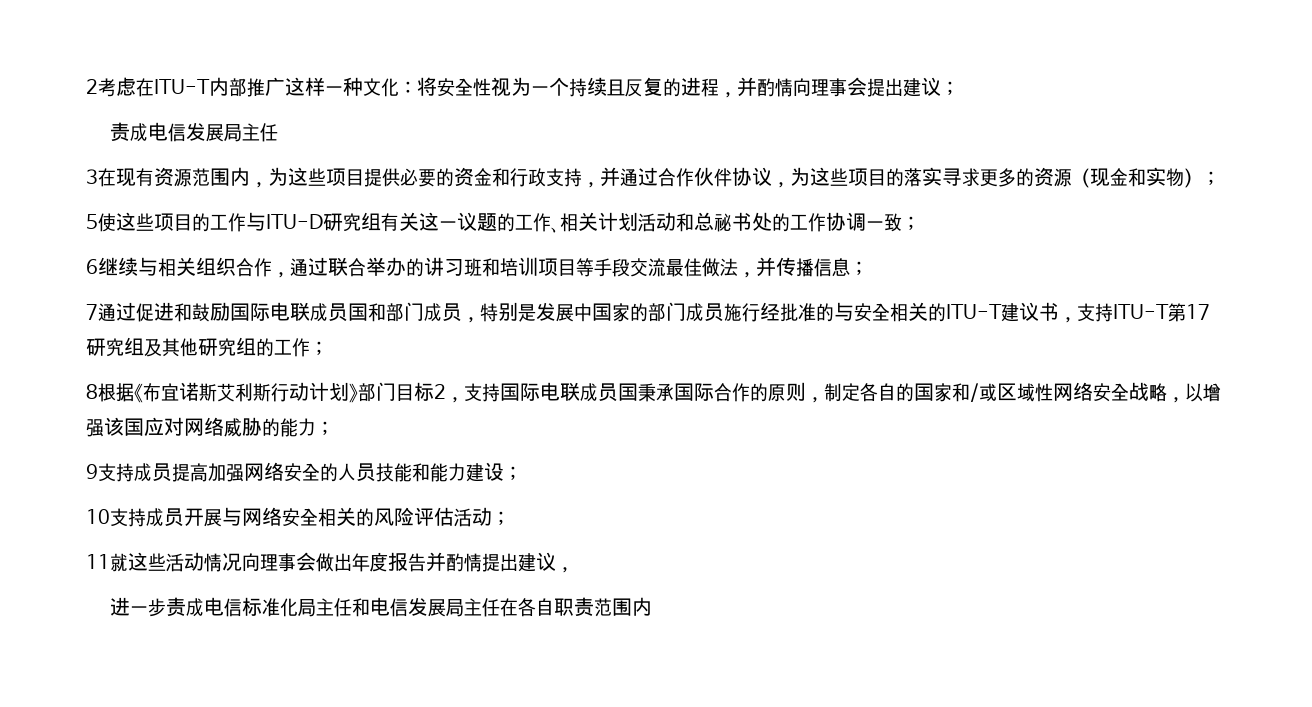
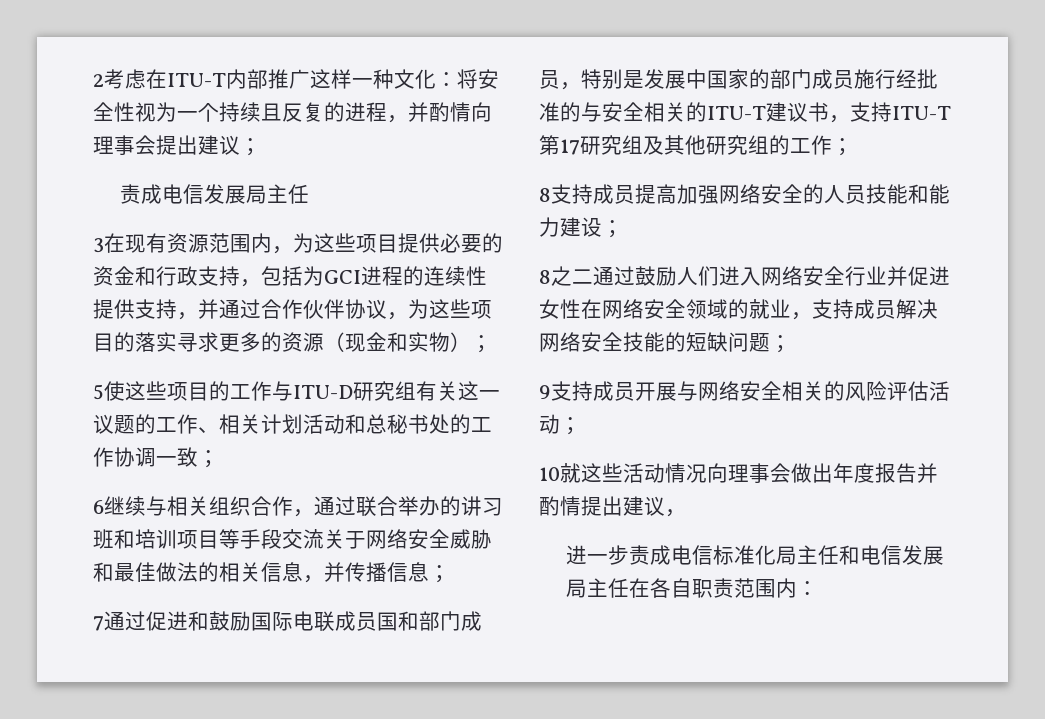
(600, 185) none -> [261,266,487,286] [93,299,198,320] 包括为GCI进程的连续性提供支持，
[666,258,738,277] 最佳做法 -> [324,529,492,549] [93,562,303,582] 关于网络安全威胁和最佳做法的相关信息
[98,382,1221,403] [86,417,334,437] [86,464,98,479] 根据《布宜诺斯艾利斯行动计划》部门目标2，支持国际电联成员国秉承国际合作的原则，制定各自的国家和/或区域性网络安全战略，以增强该国应对网络威胁的能力； // 9 -> (551, 195) none
[86,509,110,524] 10 -> [539,266,950,286] [539,299,938,320] [539,332,791,353] [539,385,551,399] 8之二通过鼓励人们进入网络安全行业并促进女性在网络安全领域的就业，支持成员解决网络安全技能的短缺问题； // 9
[86,554,110,569] 11 -> [539,467,560,481] 10
(652, 606) none -> [796,581,818,596] ：

